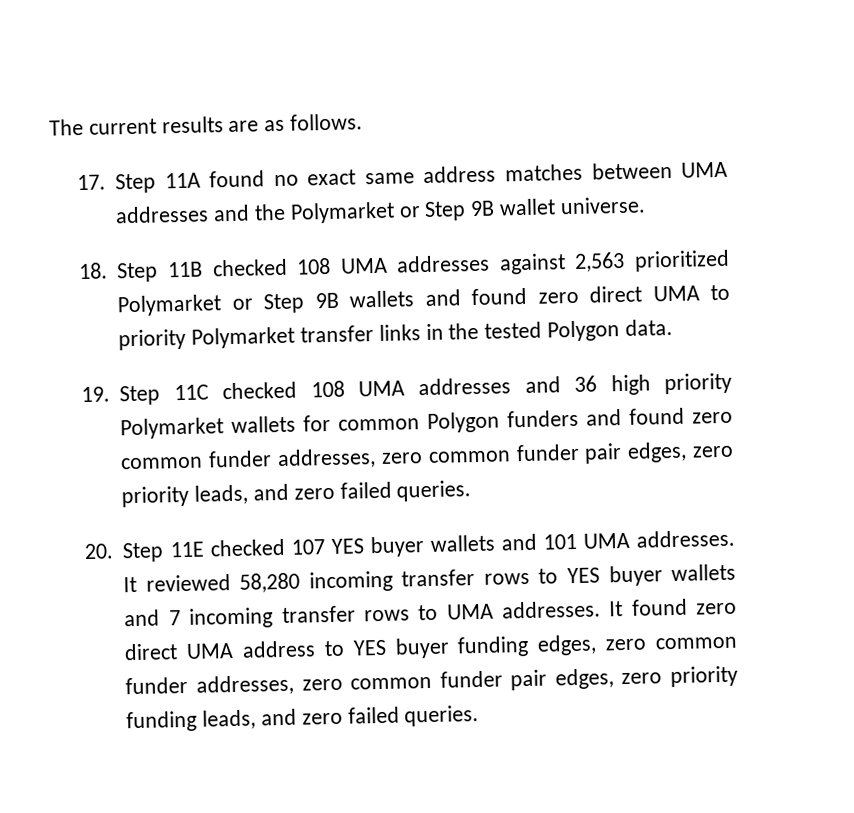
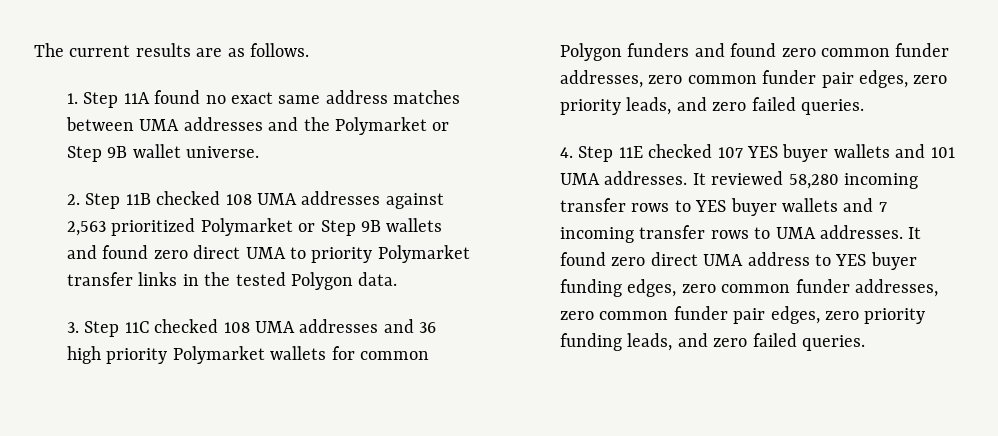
[76,174,106,191] 17. -> [67,93,79,104] 1.
[77,262,108,280] 18. -> [67,194,81,205] 2.
[80,386,110,403] 19. -> [67,322,80,333] 3.
[83,543,114,560] 20. -> [560,147,574,158] 4.

